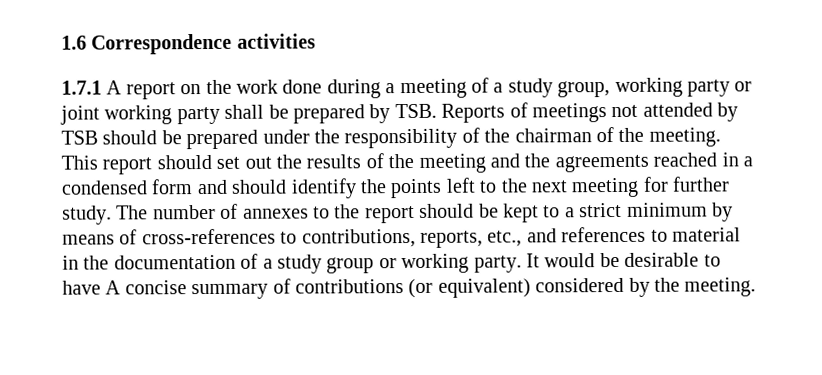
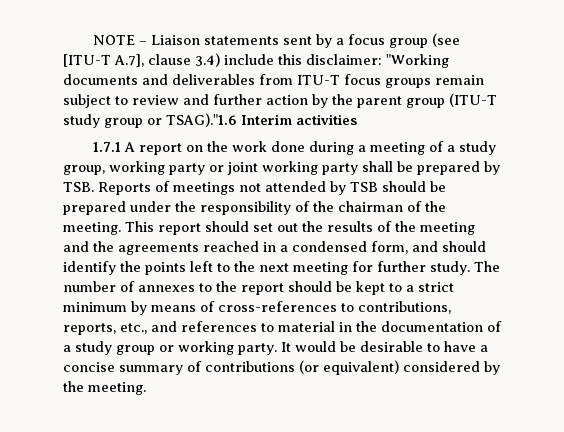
[61,33,233,55] 1.6 Correspondence -> [93,33,461,48] [63,53,449,68] [63,74,484,88] [63,93,497,108] [63,113,292,128] NOTE – Liaison statements sent by a focus group (see [ITU-T A.7], clause 3.4) include this disclaimer: "Working documents and deliverables from ITU-T focus groups remain subject to review and further action by the parent group (ITU-T study group or TSAG)."1.6 Interim
[151,179,194,195] form -> [371,241,408,254] form,
[105,280,122,295] A -> [480,345,488,352] a

